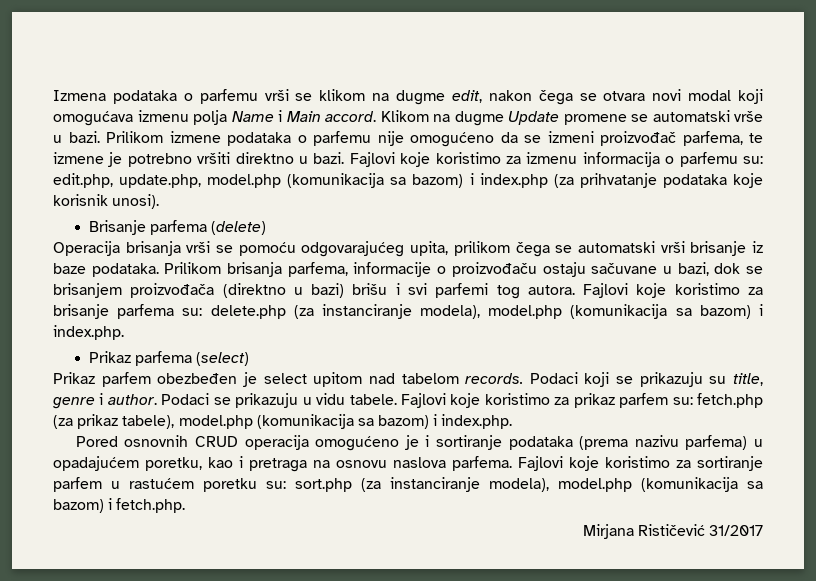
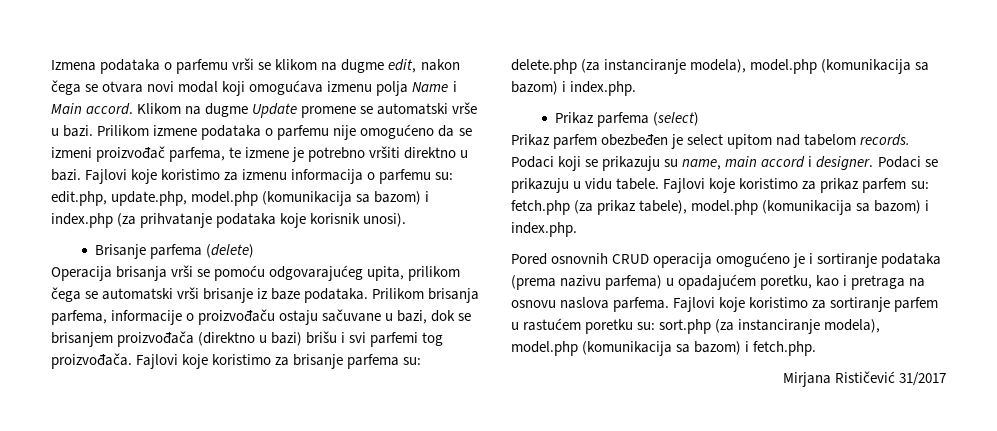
[527,285,575,295] autora. -> [51,353,132,369] proizvođača.
[733,373,763,386] [52,393,157,409] title, genre i author. -> [682,156,874,170] name, main accord i designer.

